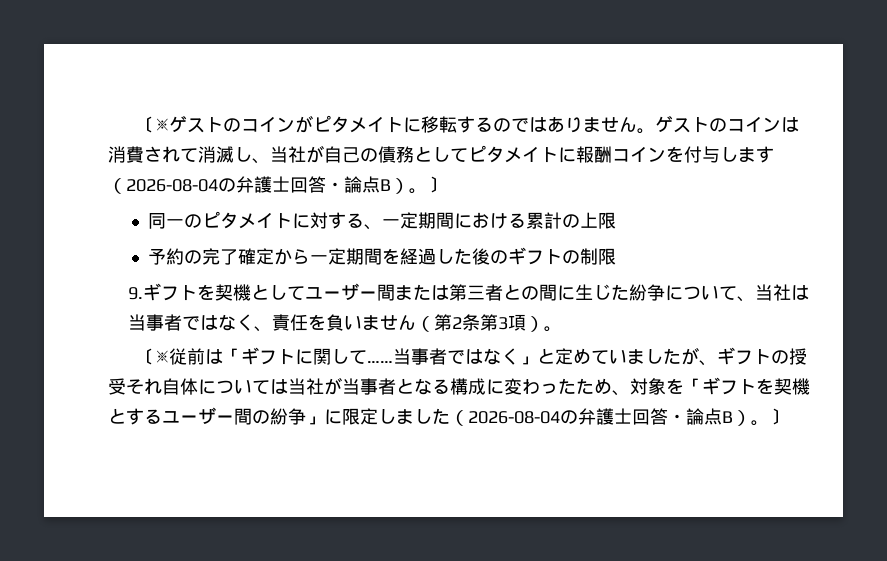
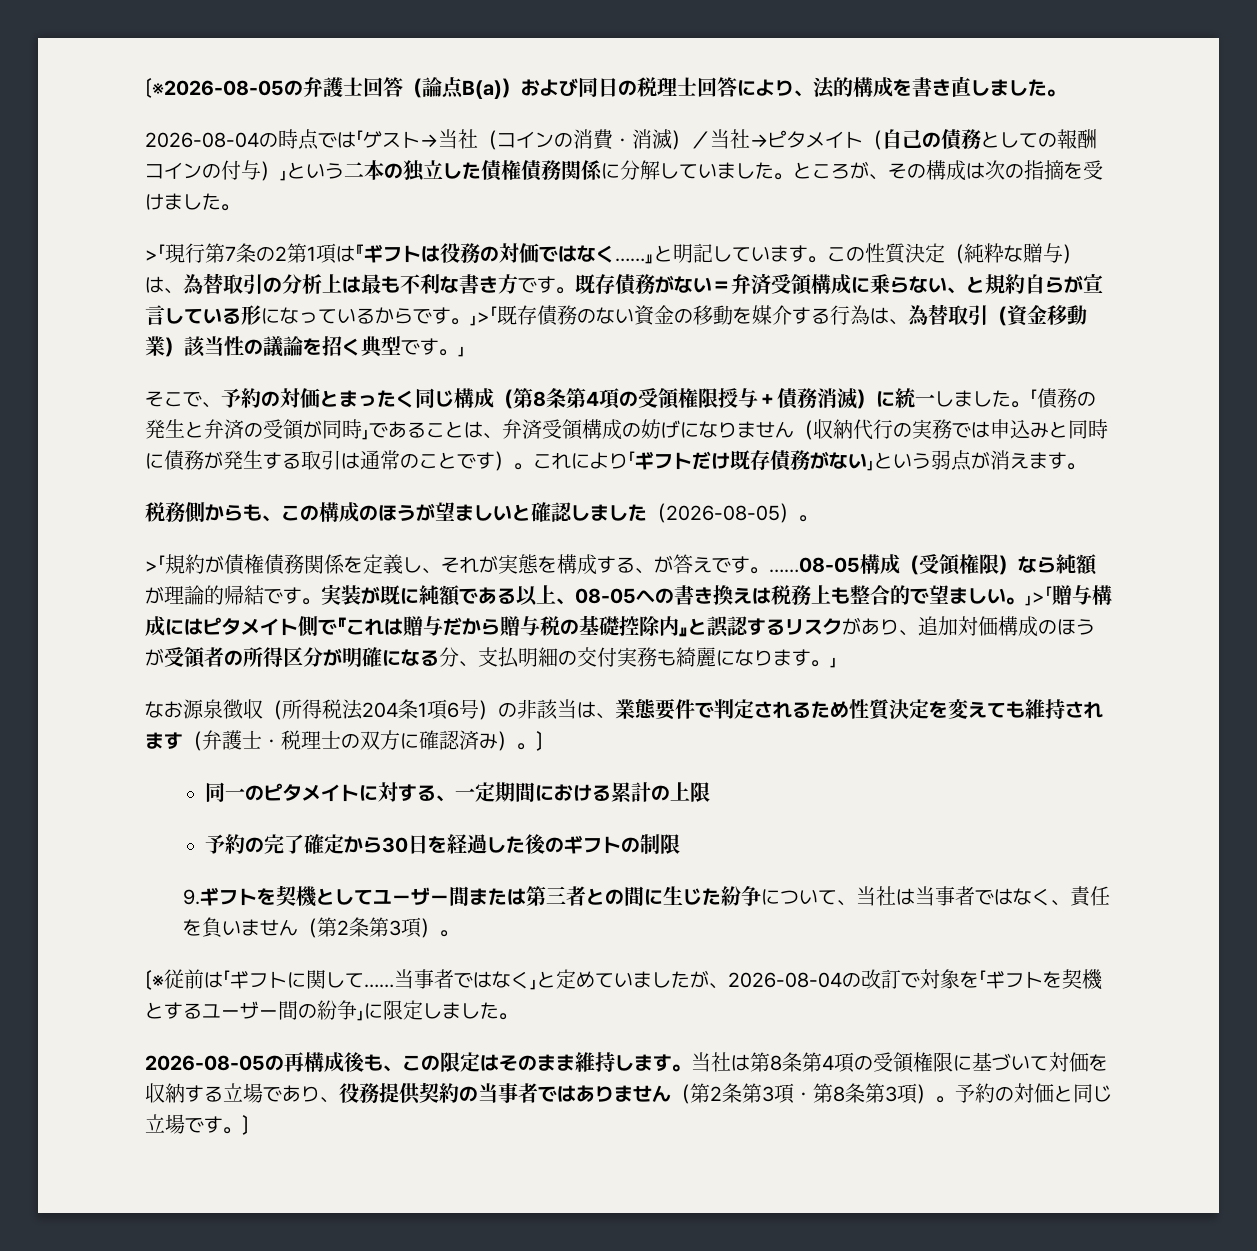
[137,115,799,134] [108,145,774,164] [108,176,391,194] 〔※ゲストのコインがピタメイトに移転するのではありません。ゲストのコインは消費されて消滅し、当社が自己の債務としてピタメイトに報酬コインを付与します（2026-08-04の弁護士回答・論点B -> [145,76,1066,99] [145,129,1097,151] [145,160,1103,182] [145,193,240,211] [145,243,1082,264] [145,273,1103,296] [145,304,1087,327] [145,336,465,358] [145,388,1096,410] [145,419,1108,440] [145,450,1086,472] [145,502,818,523] [145,554,1097,575] [145,584,1112,606] [145,615,1095,637] [145,647,837,668] [145,699,1103,721] [145,730,498,751] 〔※2026-08-05の弁護士回答（論点B(a)）および同日の税理士回答により、法的構成を書き直しました。 // 2026-08-04の時点では「ゲスト→当社（コインの消費・消滅）／当社→ピタメイト（自己の債務としての報酬コインの付与）」という二本の独立した債権債務関係に分解していました。ところが、その構成は次の指摘を受けました。 // >「現行第7条の2第1項は『ギフトは役務の対価ではなく……』と明記しています。この性質決定（純粋な贈与）は、為替取引の分析上は最も不利な書き方です。既存債務がない＝弁済受領構成に乗らない、と規約自らが宣言している形になっているからです。」>「既存債務のない資金の移動を媒介する行為は、為替取引（資金移動業）該当性の議論を招く典型です。」 // そこで、予約の対価とまったく同じ構成（第8条第4項の受領権限授与＋債務消滅）に統一しました。「債務の発生と弁済の受領が同時」であることは、弁済受領構成の妨げになりません（収納代行の実務では申込みと同時に債務が発生する取引は通常のことです）。これにより「ギフトだけ既存債務がない」という弱点が消えます。 // 税務側からも、この構成のほうが望ましいと確認しました（2026-08-05）。 // >「規約が債権債務関係を定義し、それが実態を構成する、が答えです。……08-05構成（受領権限）なら純額が理論的帰結です。実装が既に純額である以上、08-05への書き換えは税務上も整合的で望ましい。」>「贈与構成にはピタメイト側で『これは贈与だから贈与税の基礎控除内』と誤認するリスクがあり、追加対価構成のほうが受領者の所得区分が明確になる分、支払明細の交付実務も綺麗になります。」 // なお源泉徴収（所得税法204条1項6号）の非該当は、業態要件で判定されるため性質決定を変えても維持されます（弁護士・税理士の双方に確認済み
[309,248,382,265] 一定期間 -> [381,835,428,854] 30日
[716,347,807,365] [108,377,630,396] ギフトの授受それ自体については当社が当事者となる構成に変わったため、 -> [728,969,920,989] 2026-08-04の改訂で
[450,408,751,426] （2026-08-04の弁護士回答・論点B） -> [499,1013,518,1020] [145,1052,1108,1073] [145,1082,1112,1105] [145,1114,223,1134] 。 // 2026-08-05の再構成後も、この限定はそのまま維持します。当社は第8条第4項の受領権限に基づいて対価を収納する立場であり、役務提供契約の当事者ではありません（第2条第3項・第8条第3項）。予約の対価と同じ立場です

